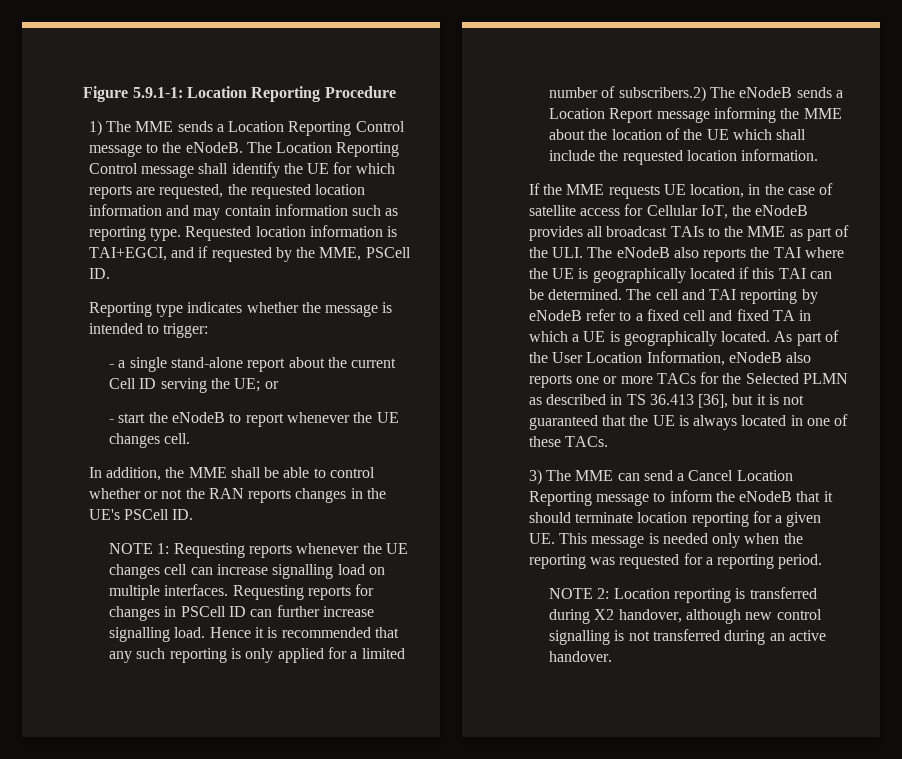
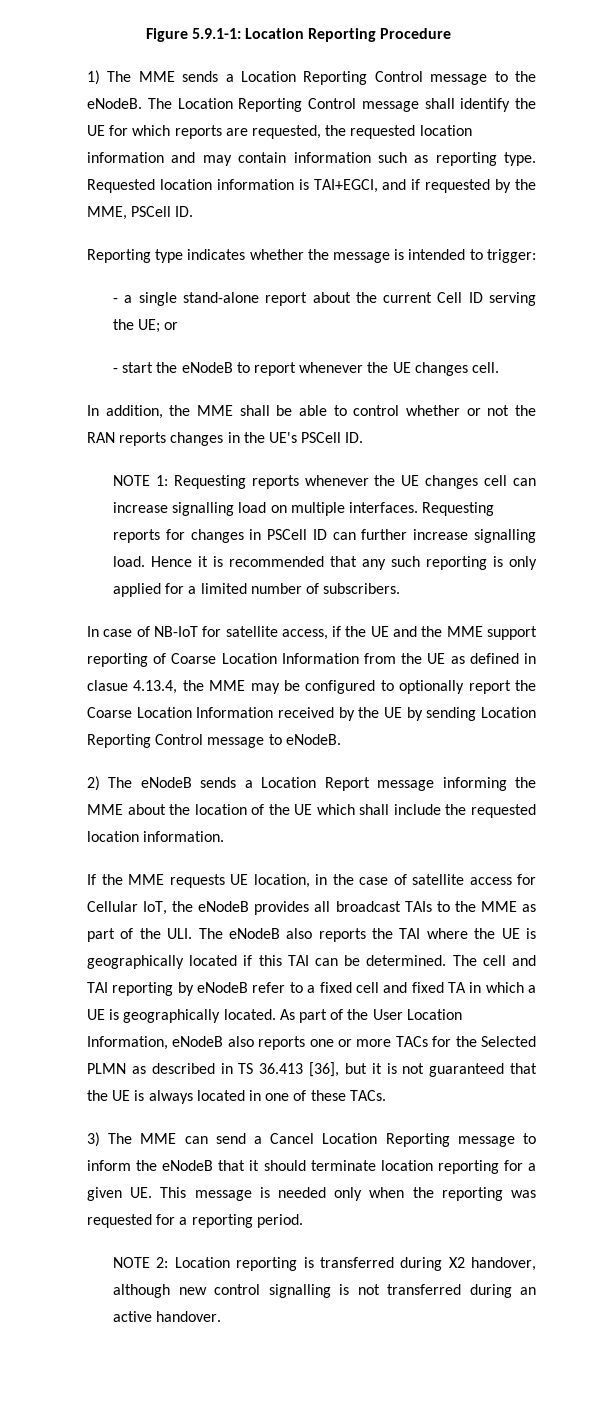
[618,86,706,102] subscribers.2) -> [323,583,401,594] [87,626,537,640] [87,653,536,667] [87,680,536,694] [87,707,536,721] [87,734,341,748] [87,776,101,791] subscribers. // In case of NB-IoT for satellite access, if the UE and the MME support reporting of Coarse Location Information from the UE as defined in clasue 4.13.4, the MME may be configured to optionally report the Coarse Location Information received by the UE by sending Location Reporting Control message to eNodeB. // 2)

